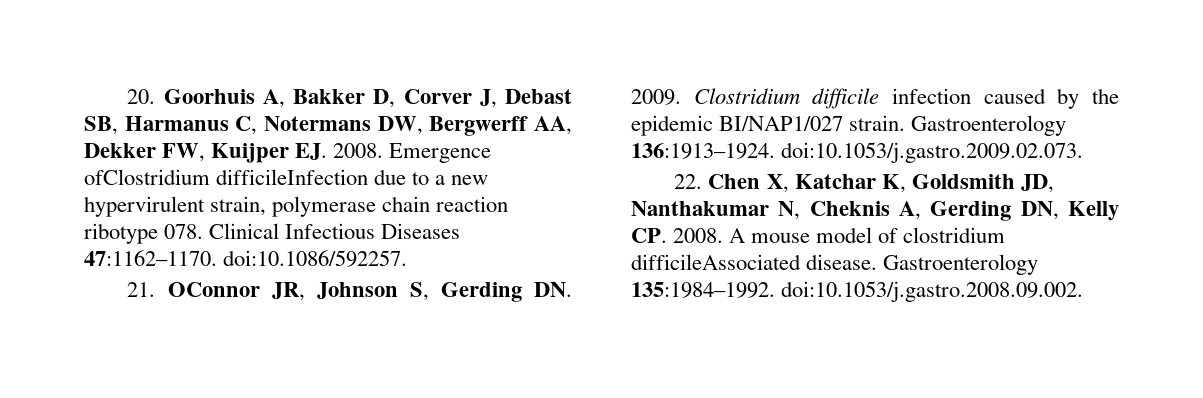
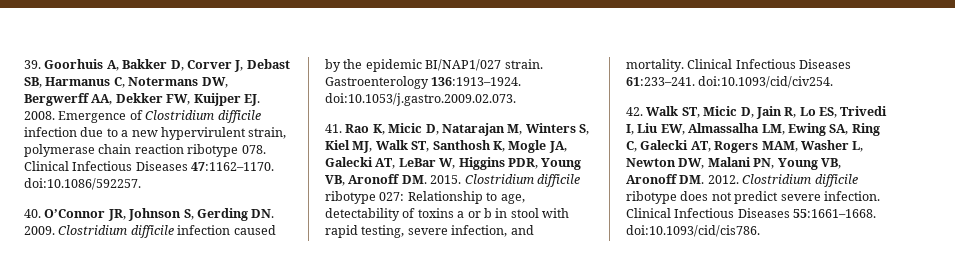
[127,89,156,104] 20. -> [24,60,41,69] 39.
[84,169,369,185] ofClostridium difficileInfection -> [129,110,261,123] [24,127,77,137] of Clostridium difficile infection
[127,282,260,297] 21. OConnor -> [24,209,106,218] 40. O’Connor
[674,174,1054,193] [631,201,1119,221] [631,227,1006,243] [631,254,1039,275] [631,281,1084,302] 22. Chen X, Katchar K, Goldsmith JD, Nanthakumar N, Cheknis A, Gerding DN, Kelly CP. 2008. A mouse model of clostridium difficileAssociated disease. Gastroenterology 135:1984–1992. doi:10.1053/j.gastro.2008.09.002. -> [325,123,589,136] [325,140,567,153] [325,157,582,170] [325,174,580,187] [325,191,525,204] [325,208,569,221] [325,225,534,238] [626,59,852,72] [626,76,834,88] [626,106,888,119] [626,123,880,136] [626,140,864,153] [626,157,841,170] [626,174,858,187] [626,191,880,204] [626,208,877,218] [626,225,760,237] 41. Rao K, Micic D, Natarajan M, Winters S, Kiel MJ, Walk ST, Santhosh K, Mogle JA, Galecki AT, LeBar W, Higgins PDR, Young VB, Aronoff DM. 2015. Clostridium difficile ribotype 027: Relationship to age, detectability of toxins a or b in stool with rapid testing, severe infection, and mortality. Clinical Infectious Diseases 61:233–241. doi:10.1093/cid/civ254. // 42. Walk ST, Micic D, Jain R, Lo ES, Trivedi I, Liu EW, Almassalha LM, Ewing SA, Ring C, Galecki AT, Rogers MAM, Washer L, Newton DW, Malani PN, Young VB, Aronoff DM. 2012. Clostridium difficile ribotype does not predict severe infection. Clinical Infectious Diseases 55:1661–1668. doi:10.1093/cid/cis786.

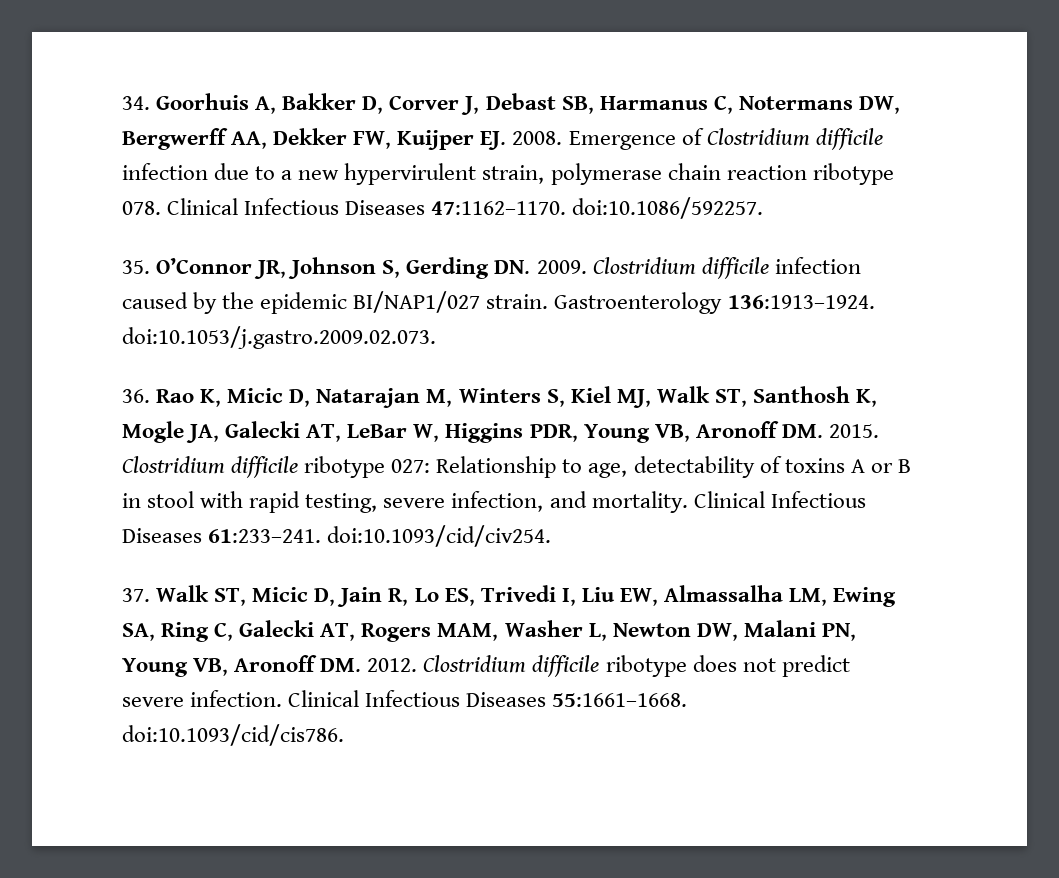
[24,60,41,69] 39. -> [122,96,150,110] 34.
[24,209,41,218] 40. -> [122,260,150,274] 35.
[325,124,342,133] 41. -> [122,389,150,403] 36.
[457,208,492,218] a or b -> [850,459,911,473] A or B
[626,107,643,116] 42. -> [122,588,150,602] 37.

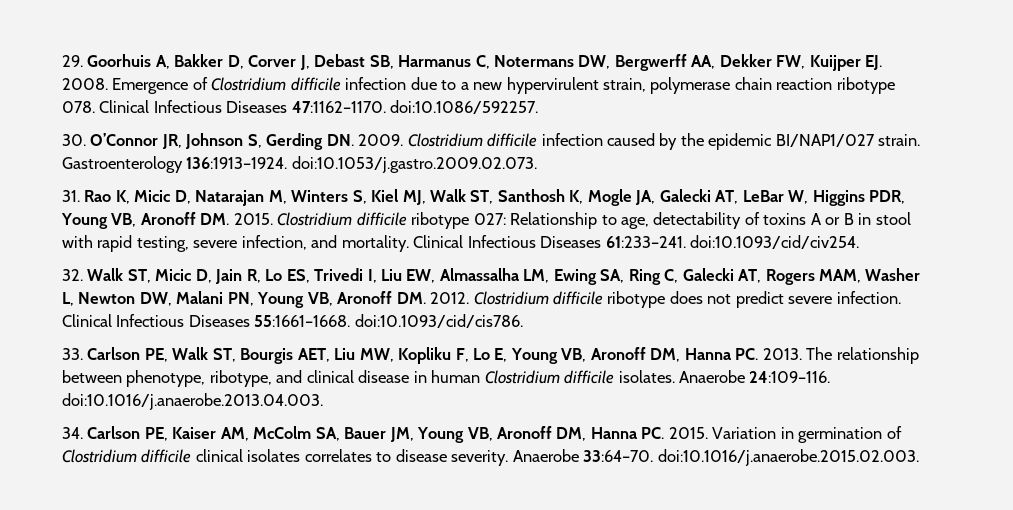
[122,96,150,110] 34. -> [62,55,83,67] 29.
[122,260,150,274] 35. -> [62,134,86,146] 30.
[122,389,150,403] 36. -> [62,190,80,202] 31.
[122,588,150,602] 37. -> [62,269,83,281] 32.
(344, 735) none -> [62,347,919,364] [62,370,831,387] [62,393,323,410] [62,426,902,443] [62,449,919,466] // 33. Carlson PE, Walk ST, Bourgis AET, Liu MW, Kopliku F, Lo E, Young VB, Aronoff DM, Hanna PC. 2013. The relationship between phenotype, ribotype, and clinical disease in human Clostridium difficile isolates. Anaerobe 24:109–116. doi:10.1016/j.anaerobe.2013.04.003. // 34. Carlson PE, Kaiser AM, McColm SA, Bauer JM, Young VB, Aronoff DM, Hanna PC. 2015. Variation in germination of Clostridium difficile clinical isolates correlates to disease severity. Anaerobe 33:64–70. doi:10.1016/j.anaerobe.2015.02.003.

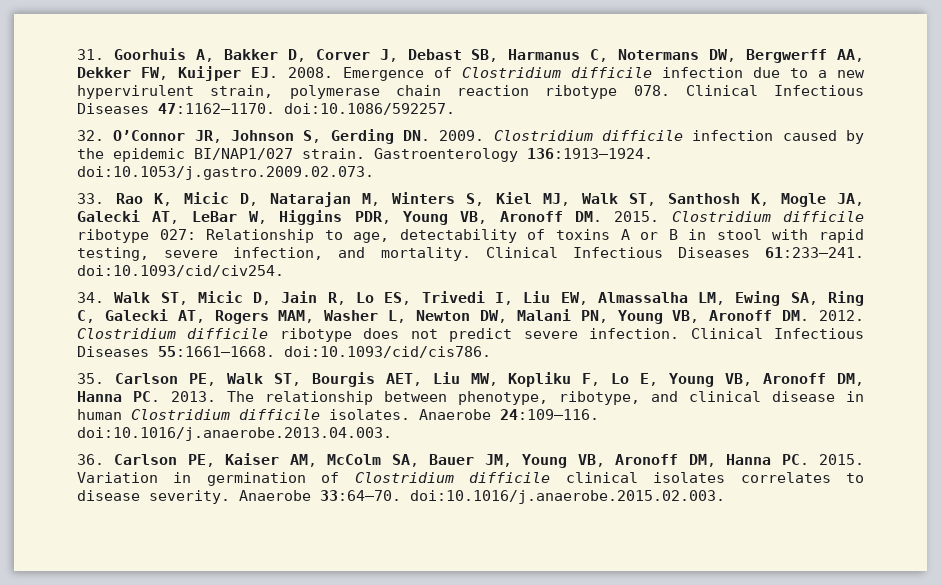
[62,55,83,67] 29. -> [77,49,104,60] 31.
[62,134,86,146] 30. -> [77,130,104,141] 32.
[62,190,80,202] 31. -> [77,193,104,204] 33.
[62,269,83,281] 32. -> [77,292,104,303] 34.
[62,348,83,360] 33. -> [77,373,104,384] 35.
[62,427,83,439] 34. -> [77,454,104,465] 36.

